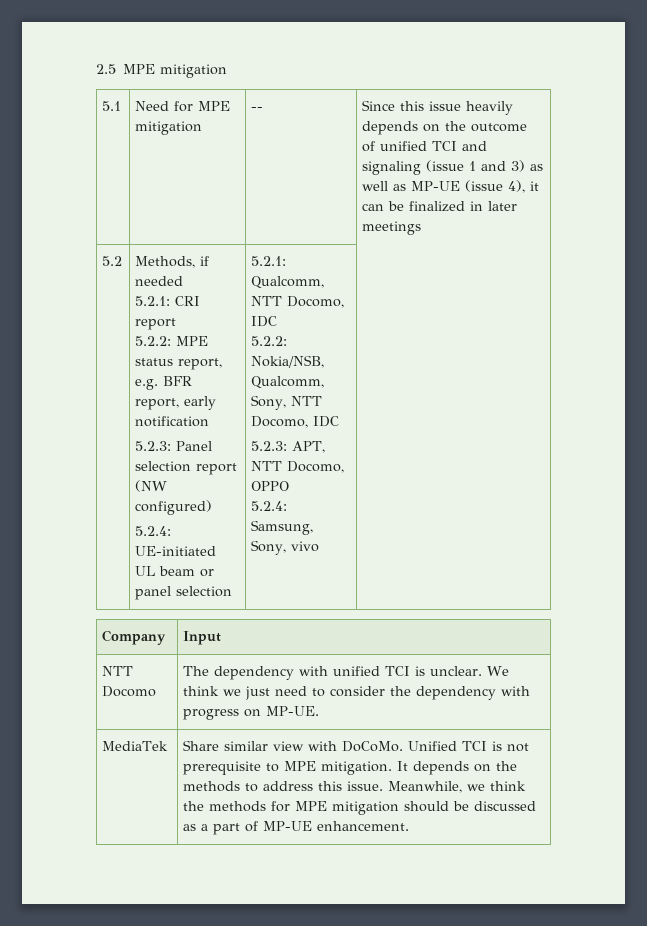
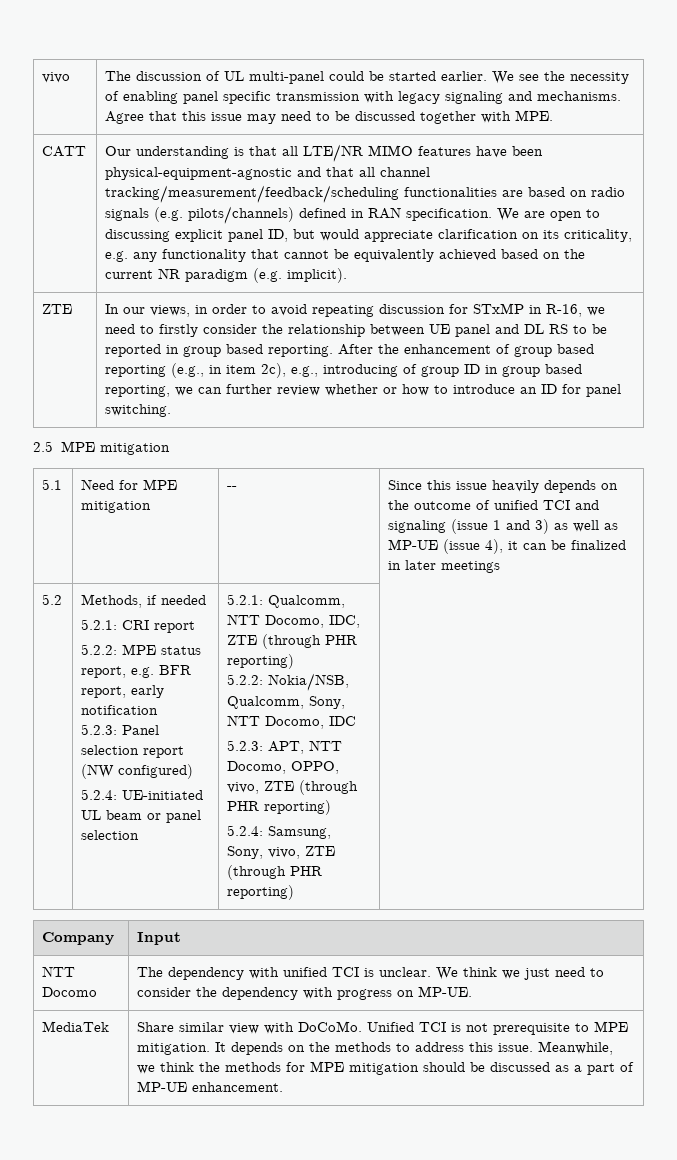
(96, 69) none -> [42,72,71,83] [105,71,630,84] [105,91,622,104] [105,110,554,124] [42,146,87,157] [105,144,544,162] [105,167,431,180] [105,185,626,203] [105,206,601,224] [105,229,633,242] [105,249,586,262] [105,268,348,283] [42,304,73,314] [105,303,606,317] [105,324,608,337] [105,344,595,357] [105,363,583,378] [105,384,622,397] [105,404,172,417] vivo | The discussion of UL multi-panel could be started earlier. We see the necessity of enabling panel specific transmission with legacy signaling and mechanisms. Agree that this issue may need to be discussed together with MPE. // CATT | Our understanding is that all LTE/NR MIMO features have been physical-equipment-agnostic and that all channel tracking/measurement/feedback/scheduling functionalities are based on radio signals (e.g. pilots/channels) defined in RAN specification. We are open to discussing explicit panel ID, but would appreciate clarification on its criticality, e.g. any functionality that cannot be equivalently achieved based on the current NR paradigm (e.g. implicit). // ZTE | In our views, in order to avoid repeating discussion for STxMP in R-16, we need to firstly consider the relationship between UE panel and DL RS to be reported in group based reporting. After the enhancement of group based reporting (e.g., in item 2c), e.g., introducing of group ID in group based reporting, we can further review whether or how to introduce an ID for panel switching. //
[251,316,278,327] IDC -> [329,615,361,628] [227,634,358,649] [227,654,295,669] IDC, ZTE (through PHR reporting)
[251,481,290,491] [251,501,288,511] [251,520,314,535] [251,540,320,555] OPPO // 5.2.4: Samsung, Sony, vivo -> [291,761,340,774] [227,780,359,795] [227,800,332,815] [227,825,332,839] [227,846,336,859] [227,865,323,880] [227,885,295,900] OPPO, vivo, ZTE (through PHR reporting) // 5.2.4: Samsung, Sony, vivo, ZTE (through PHR reporting)

